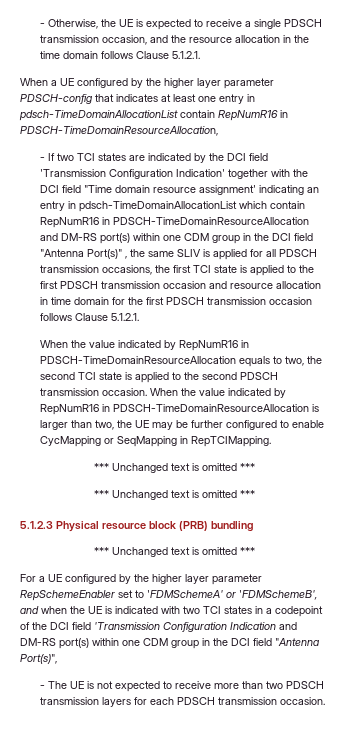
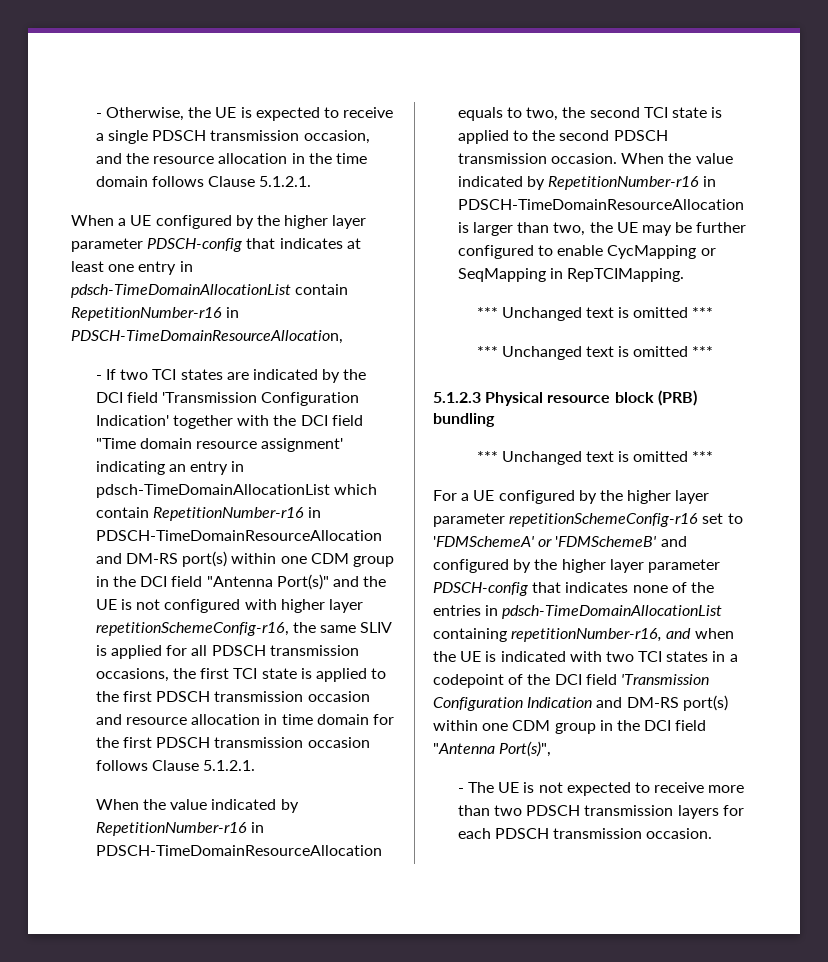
[218,110,278,121] RepNumR16 -> [71,307,222,321] RepetitionNumber-r16
[39,217,99,228] RepNumR16 -> [152,507,304,521] RepetitionNumber-r16
[124,256,127,259] , -> [332,576,387,587] [95,599,363,613] [95,622,289,636] and the UE is not configured with higher layer repetitionSchemeConfig-r16,
[178,340,238,351] RepNumR16 -> [95,822,247,836] RepetitionNumber-r16
[39,404,99,415] RepNumR16 -> [548,176,700,190] RepetitionNumber-r16
[20,590,115,601] RepSchemeEnabler -> [509,513,699,527] repetitionSchemeConfig-r16
[239,590,317,600] 'FDMSchemeB', -> [555,536,687,547] [433,559,720,573] [433,582,714,596] [433,605,723,619] [433,628,663,642] 'FDMSchemeB' and configured by the higher layer parameter PDSCH-config that indicates none of the entries in pdsch-TimeDomainAllocationList containing repetitionNumber-r16,

